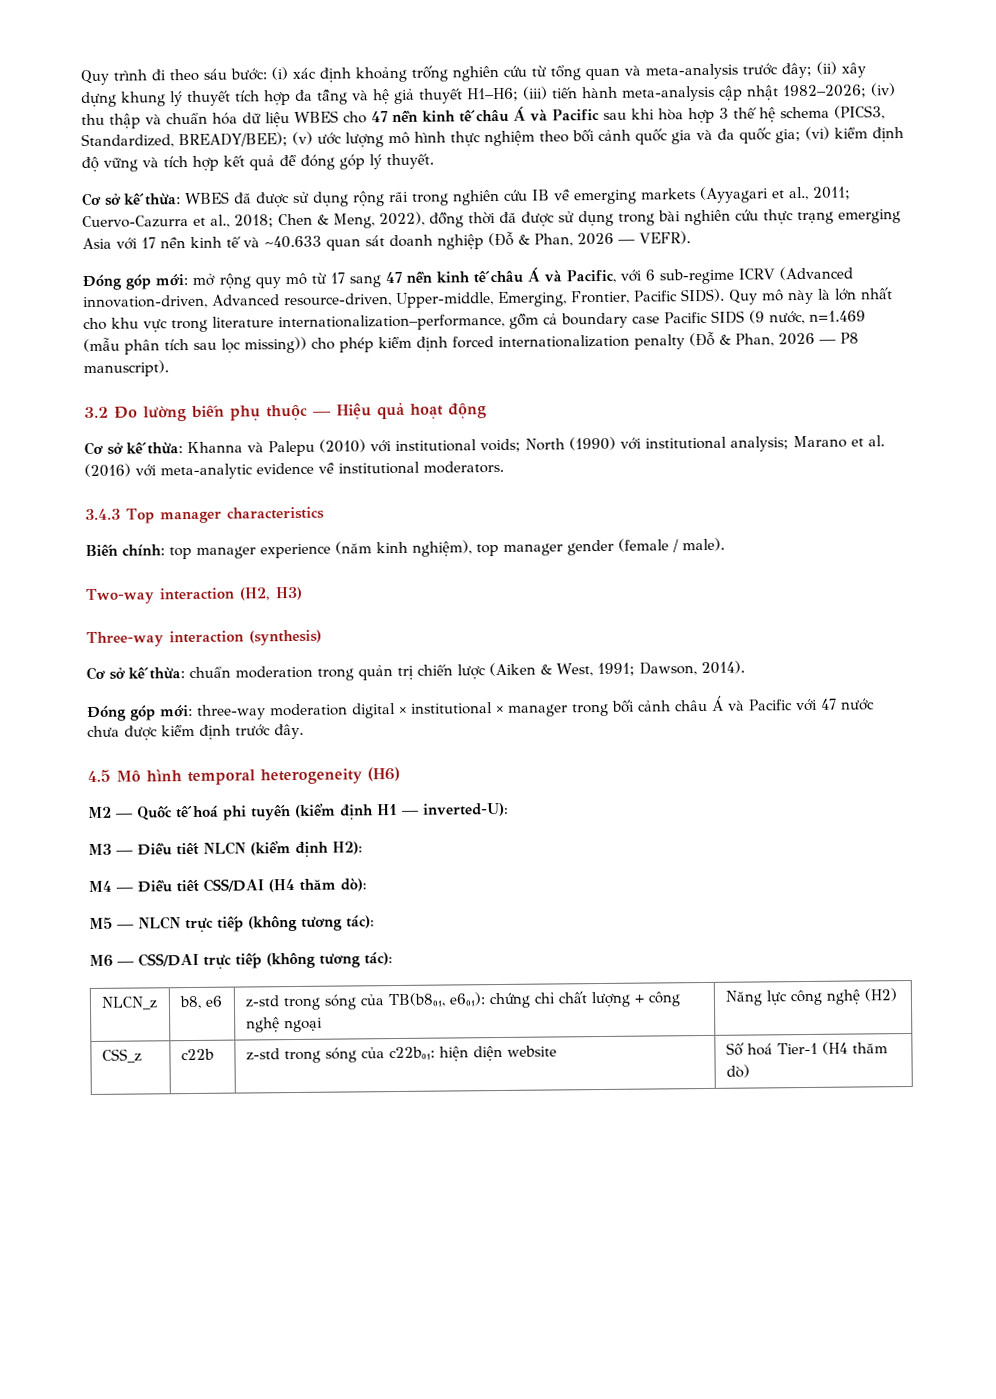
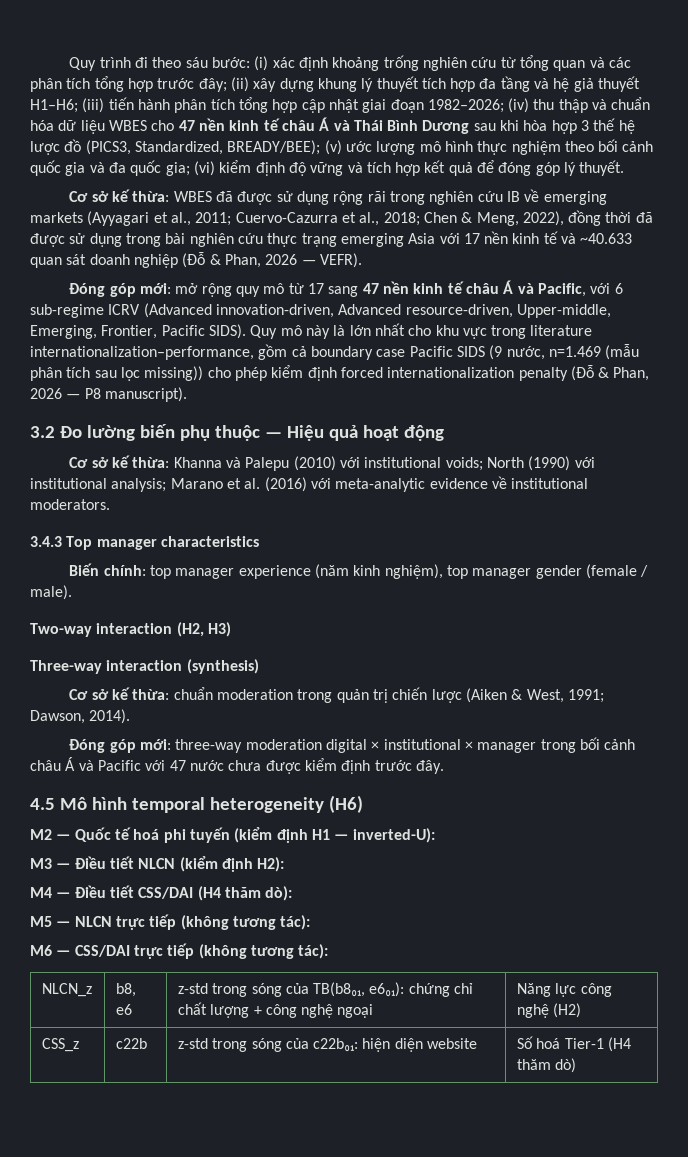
[645,63,738,80] meta-analysis -> [608,57,631,68] [30,76,153,92] các phân tích tổng hợp
[622,85,779,102] meta-analysis cập nhật -> [174,97,424,113] phân tích tổng hợp cập nhật giai đoạn
[552,108,600,121] Pacific -> [353,120,470,134] Thái Bình Dương
[780,106,830,119] schema -> [30,139,82,155] lược đồ

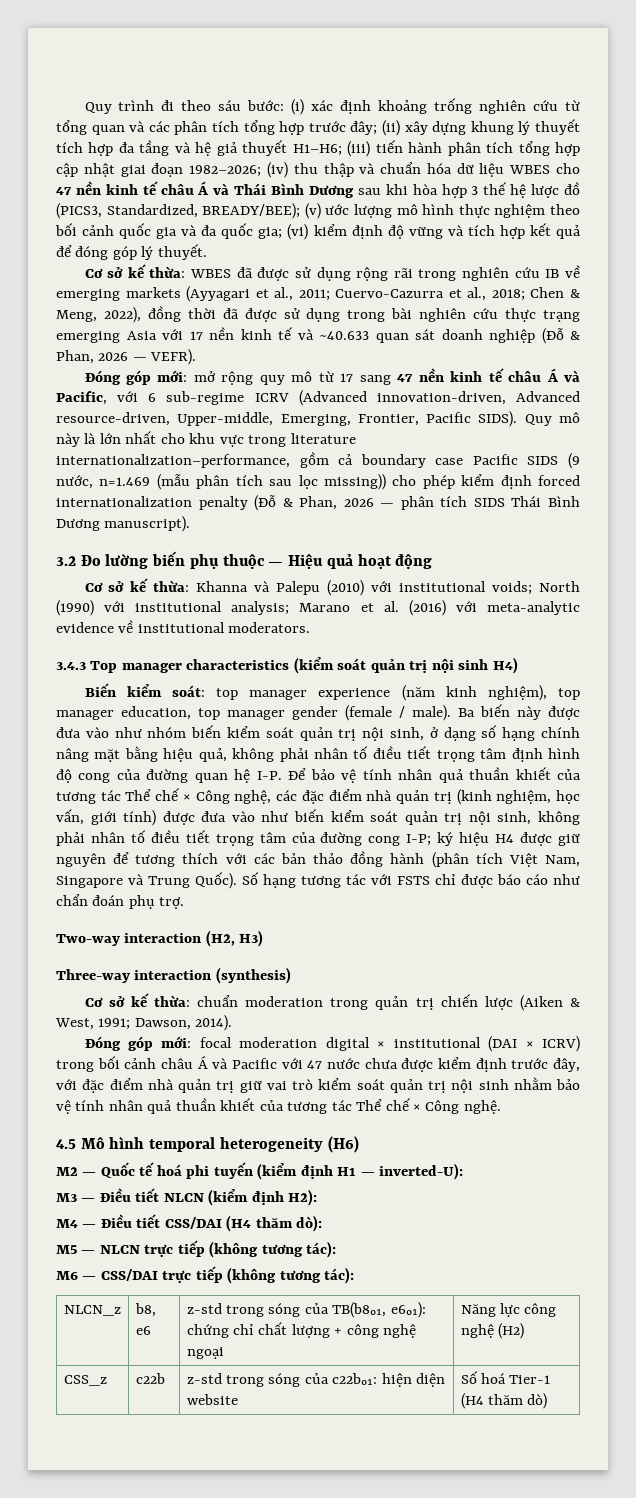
[84,388,101,399] P8 -> [400,496,580,510] [56,518,100,531] phân tích SIDS Thái Bình Dương
(259, 541) none -> [293,657,518,674] (kiểm soát quản trị nội sinh H4)
[103,565,146,576] chính: -> [126,684,205,697] kiểm soát:
(532, 573) none -> [121,706,285,720] education, top manager
(72, 592) none -> [458,704,580,720] [56,725,581,741] [56,746,580,762] [56,767,581,783] [56,788,581,805] [56,809,580,826] [56,830,580,846] [56,851,580,868] [56,872,580,889] [56,894,185,909] Ba biến này được đưa vào như nhóm biến kiểm soát quản trị nội sinh, ở dạng số hạng chính nâng mặt bằng hiệu quả, không phải nhân tố điều tiết trọng tâm định hình độ cong của đường quan hệ I-P. Để bảo vệ tính nhân quả thuần khiết của tương tác Thể chế × Công nghệ, các đặc điểm nhà quản trị (kinh nghiệm, học vấn, giới tính) được đưa vào như biến kiểm soát quản trị nội sinh, không phải nhân tố điều tiết trọng tâm của đường cong I-P; ký hiệu H4 được giữ nguyên để tương thích với các bản thảo đồng hành (phân tích Việt Nam, Singapore và Trung Quốc). Số hạng tương tác với FSTS chỉ được báo cáo như chẩn đoán phụ trợ.
[175,739,243,753] three-way -> [199,1037,232,1048] focal
[465,741,537,753] × manager -> [488,1036,580,1052] (DAI × ICRV)
[415,760,444,774] đây. -> [553,1058,581,1072] [56,1077,580,1093] [56,1098,501,1114] đây, với đặc điểm nhà quản trị giữ vai trò kiểm soát quản trị nội sinh nhằm bảo vệ tính nhân quả thuần khiết của tương tác Thể chế × Công nghệ.

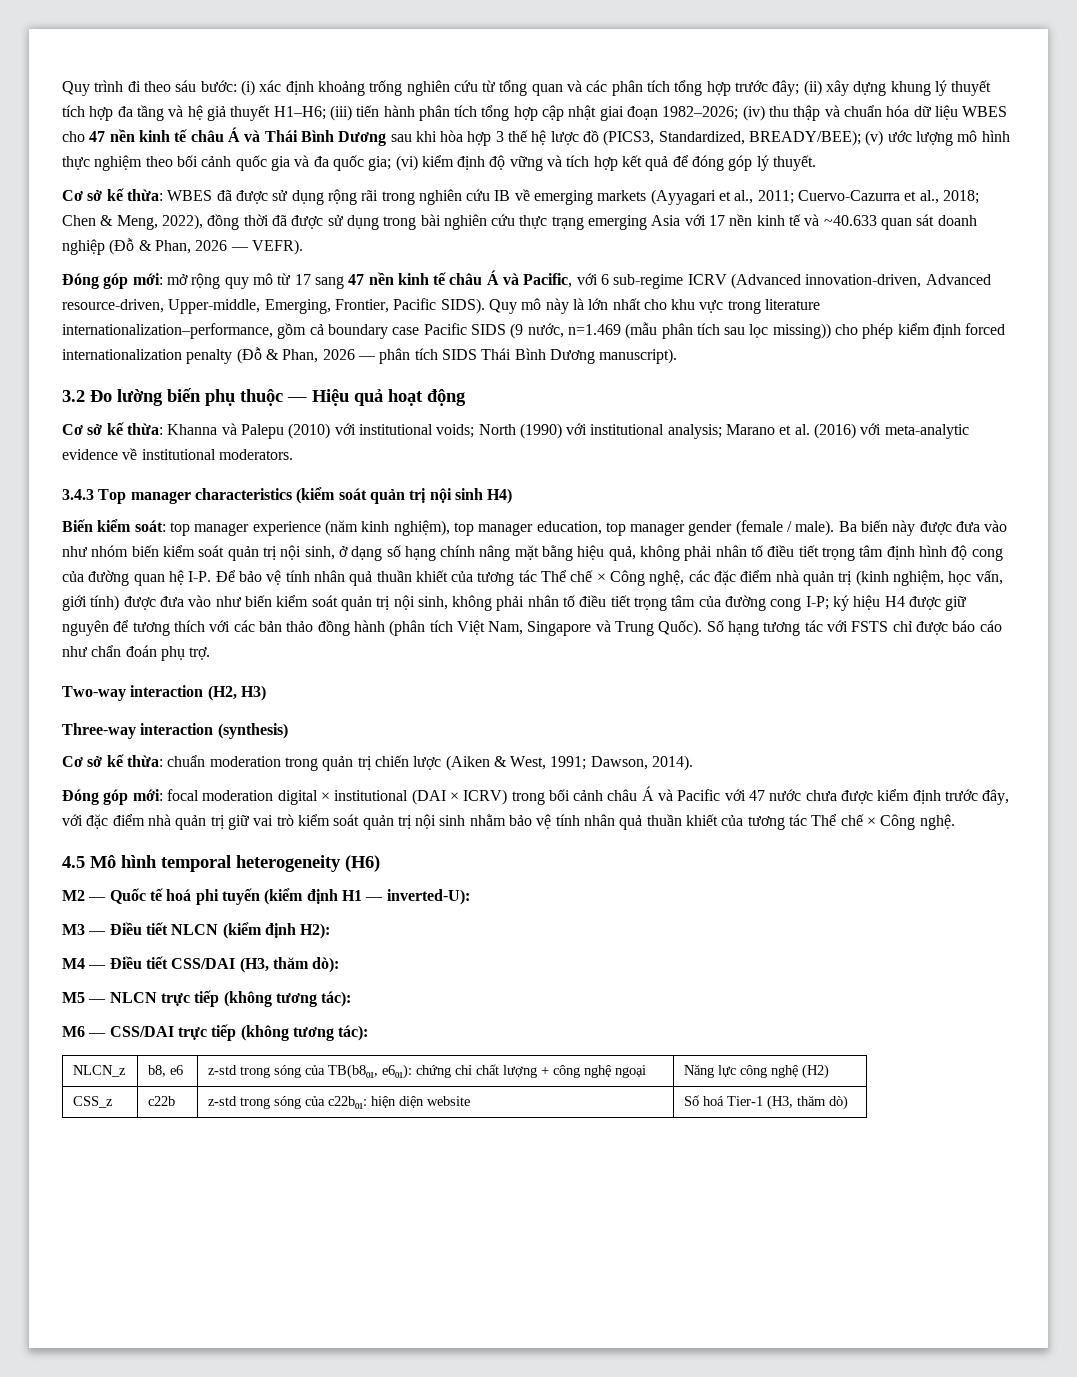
[226,1215,252,1232] (H4 -> [239,957,269,973] (H3,
[460,1393,484,1409] (H4 -> [767,1095,794,1110] (H3,

